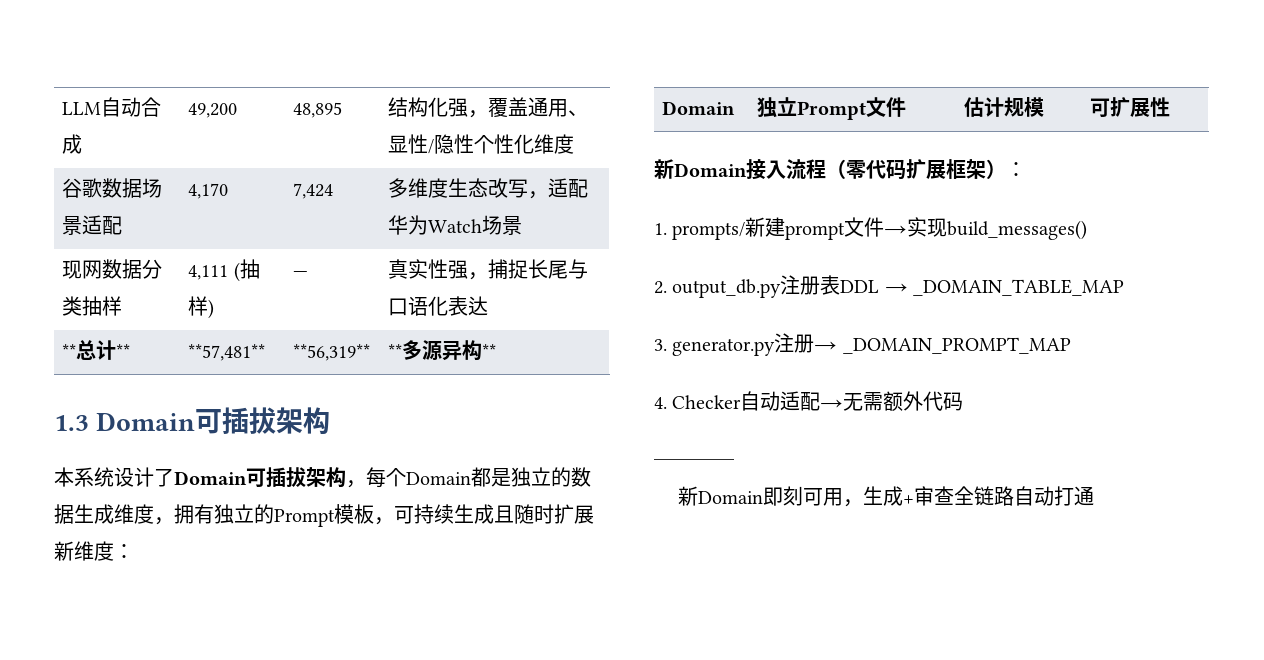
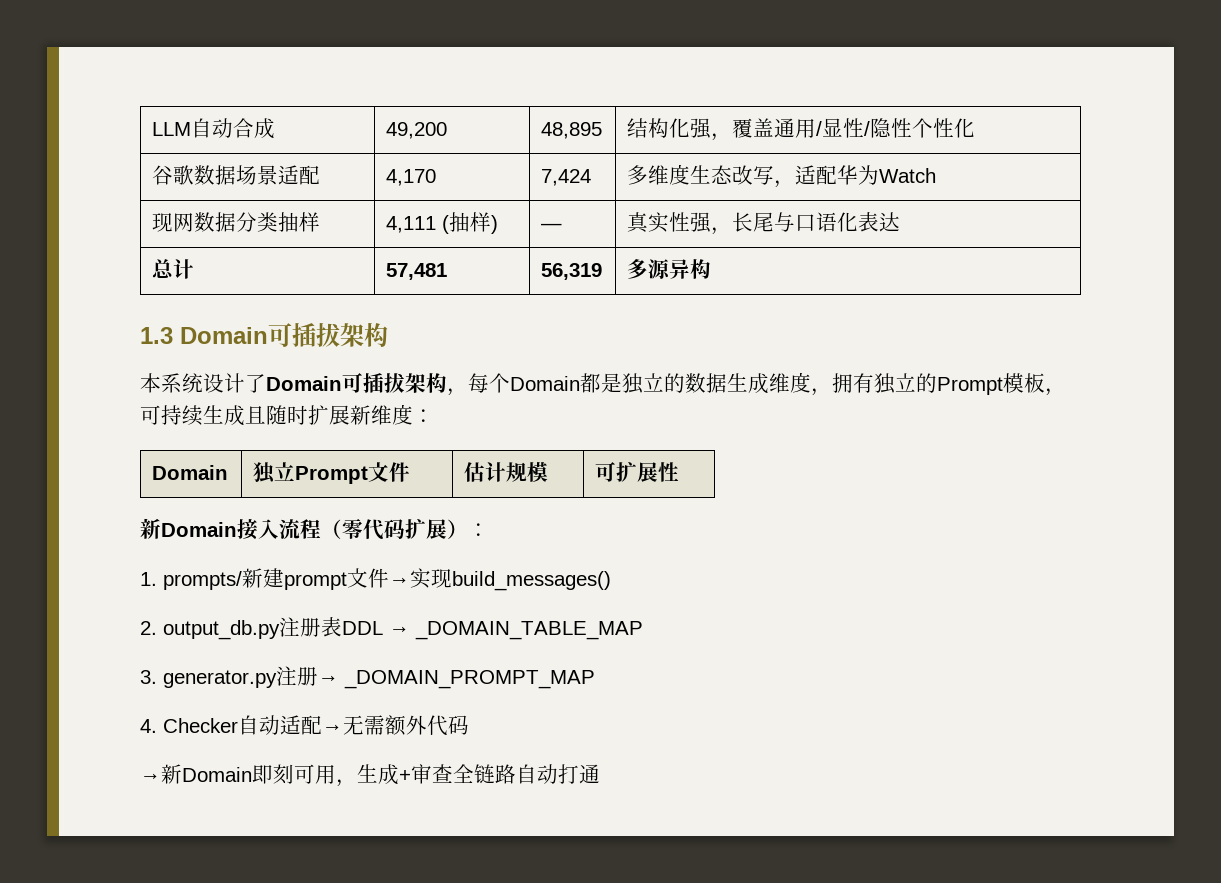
[568,110,589,116] 、 -> [816,121,823,136] /
[534,134,575,154] 维度 -> (976, 128) none
[482,215,523,235] 场景 -> (937, 175) none
[488,259,529,280] 捕捉 -> (733, 231) none
[62,344,77,358] ** -> (901, 222) none
[116,344,131,358] [188,344,266,361] [293,344,371,361] [388,344,403,358] ** | **57,481** | **56,319** | ** -> [386,263,448,280] [541,263,603,280] | 57,481 | 56,319 |
[482,344,497,358] ** -> (712, 269) none
[946,159,986,179] 框架 -> (447, 529) none
[654,459,734,467] ──── // -> [140,773,161,782] →

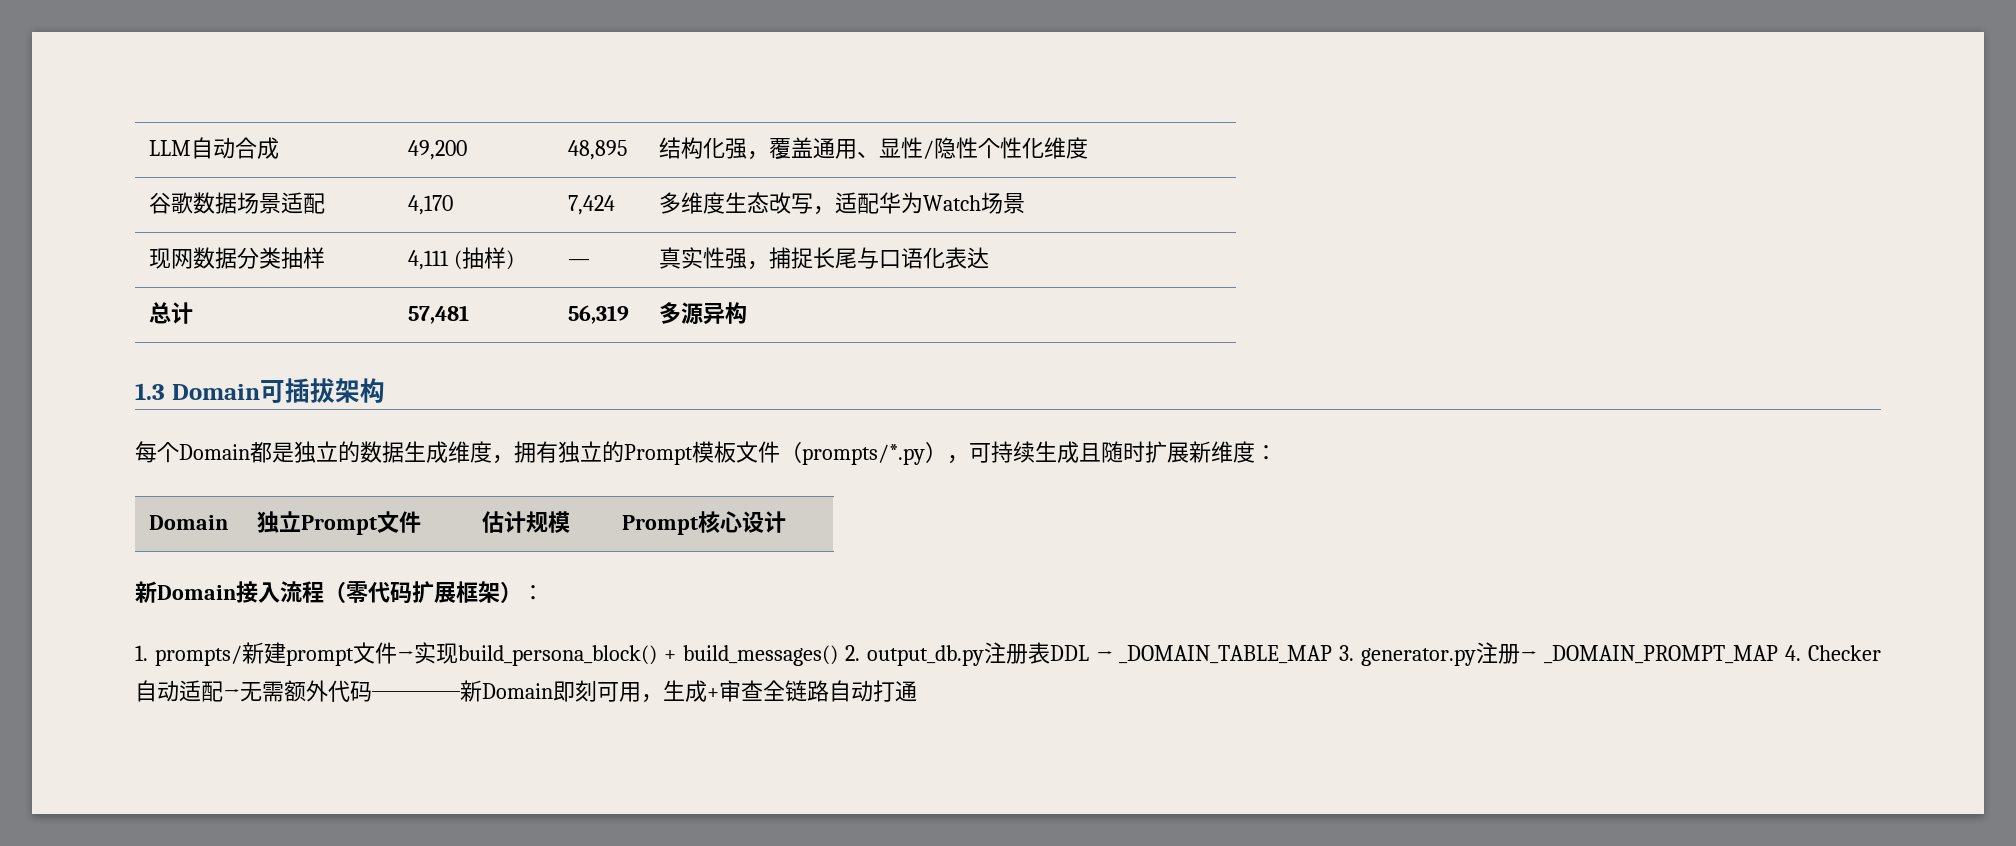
[816,121,823,136] / -> [857,151,880,158] 、
(976, 128) none -> [1044,137,1089,159] 维度
(937, 175) none -> [981,192,1026,214] 场景
(733, 231) none -> [769,247,814,269] 捕捉
[140,373,468,396] 本系统设计了Domain可插拔架构， -> (385, 390) none
(1045, 383) none -> [736,441,947,465] 文件（prompts/*.py）
[595,462,680,482] 可扩展性 -> [622,511,787,535] Prompt核心设计
(447, 529) none -> [456,581,500,603] 框架
(452, 578) none -> [457,645,676,666] build_persona_block() +
(611, 581) // -> (838, 655) none
(643, 630) // -> (1333, 654) none
(595, 679) // -> (1779, 654) none
[140,773,161,782] // → -> [372,691,460,699] ────

